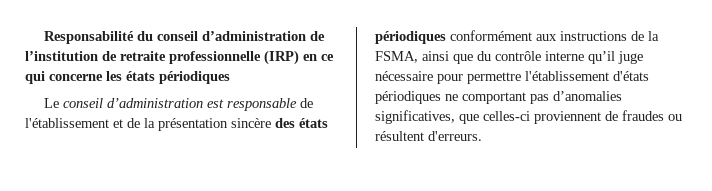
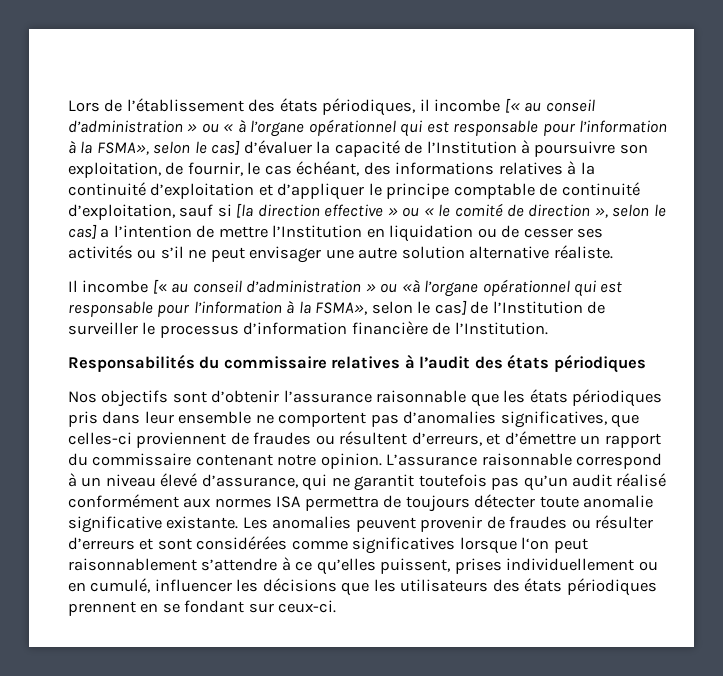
[43,31,325,44] [25,50,334,65] [25,71,230,84] [43,98,313,111] [25,118,328,131] [375,30,659,44] [375,51,643,64] [375,71,649,84] [375,91,526,104] Responsabilité du conseil d’administration de l’institution de retraite professionnelle (IRP) en ce qui concerne les états périodiques // Le conseil d’administration est responsable de l'établissement et de la présentation sincère des états périodiques conformément aux instructions de la FSMA, ainsi que du contrôle interne qu’il juge nécessaire pour permettre l'établissement d'états périodiques ne comportant -> [68,98,595,116] [68,119,668,137] [68,140,648,157] [68,161,595,178] [68,182,640,200] [68,203,666,220] [68,224,604,242] [68,245,613,263] [68,279,623,297] [68,300,606,317] [68,321,548,338] [68,354,646,373] [68,389,663,407] [68,411,367,427] Lors de l’établissement des états périodiques, il incombe [« au conseil d’administration » ou « à l’organe opérationnel qui est responsable pour l’information à la FSMA», selon le cas] d’évaluer la capacité de l’Institution à poursuivre son exploitation, de fournir, le cas échéant, des informations relatives à la continuité d’exploitation et d’appliquer le principe comptable de continuité d’exploitation, sauf si [la direction effective » ou « le comité de direction », selon le cas] a l’intention de mettre l’Institution en liquidation ou de cesser ses activités ou s’il ne peut envisager une autre solution alternative réaliste. // Il incombe [« au conseil d’administration » ou «à l’organe opérationnel qui est responsable pour l’information à la FSMA», selon le cas] de l’Institution de surveiller le processus d’information financière de l’Institution. // Responsabilités du commissaire relatives à l’audit des états périodiques // Nos objectifs sont d’obtenir l’assurance raisonnable que les états périodiques pris dans leur ensemble ne comportent
[428,131,482,141] d'erreurs. -> [411,431,661,448] [68,453,663,469] [68,473,667,491] [68,494,654,512] [68,515,654,533] [68,536,588,554] [68,557,658,575] [68,578,657,596] [68,600,337,616] d’erreurs, et d’émettre un rapport du commissaire contenant notre opinion. L’assurance raisonnable correspond à un niveau élevé d’assurance, qui ne garantit toutefois pas qu’un audit réalisé conformément aux normes ISA permettra de toujours détecter toute anomalie significative existante. Les anomalies peuvent provenir de fraudes ou résulter d’erreurs et sont considérées comme significatives lorsque l‘on peut raisonnablement s’attendre à ce qu’elles puissent, prises individuellement ou en cumulé, influencer les décisions que les utilisateurs des états périodiques prennent en se fondant sur ceux-ci.

